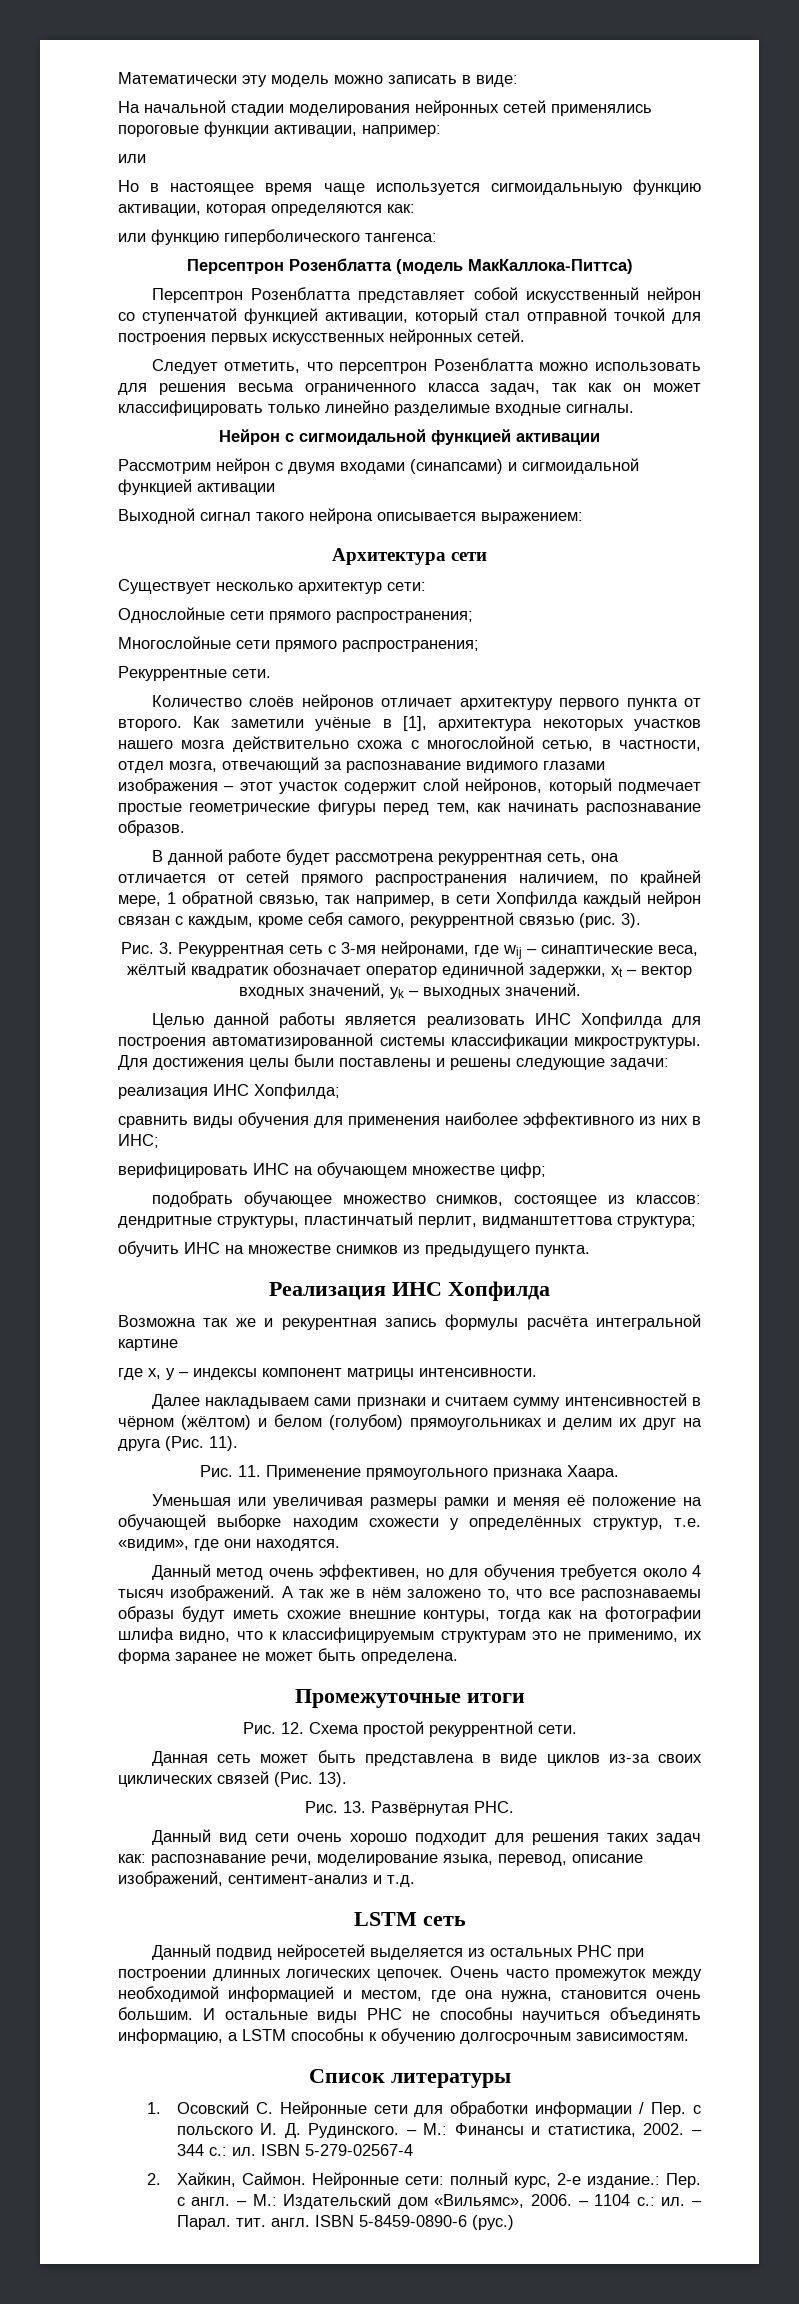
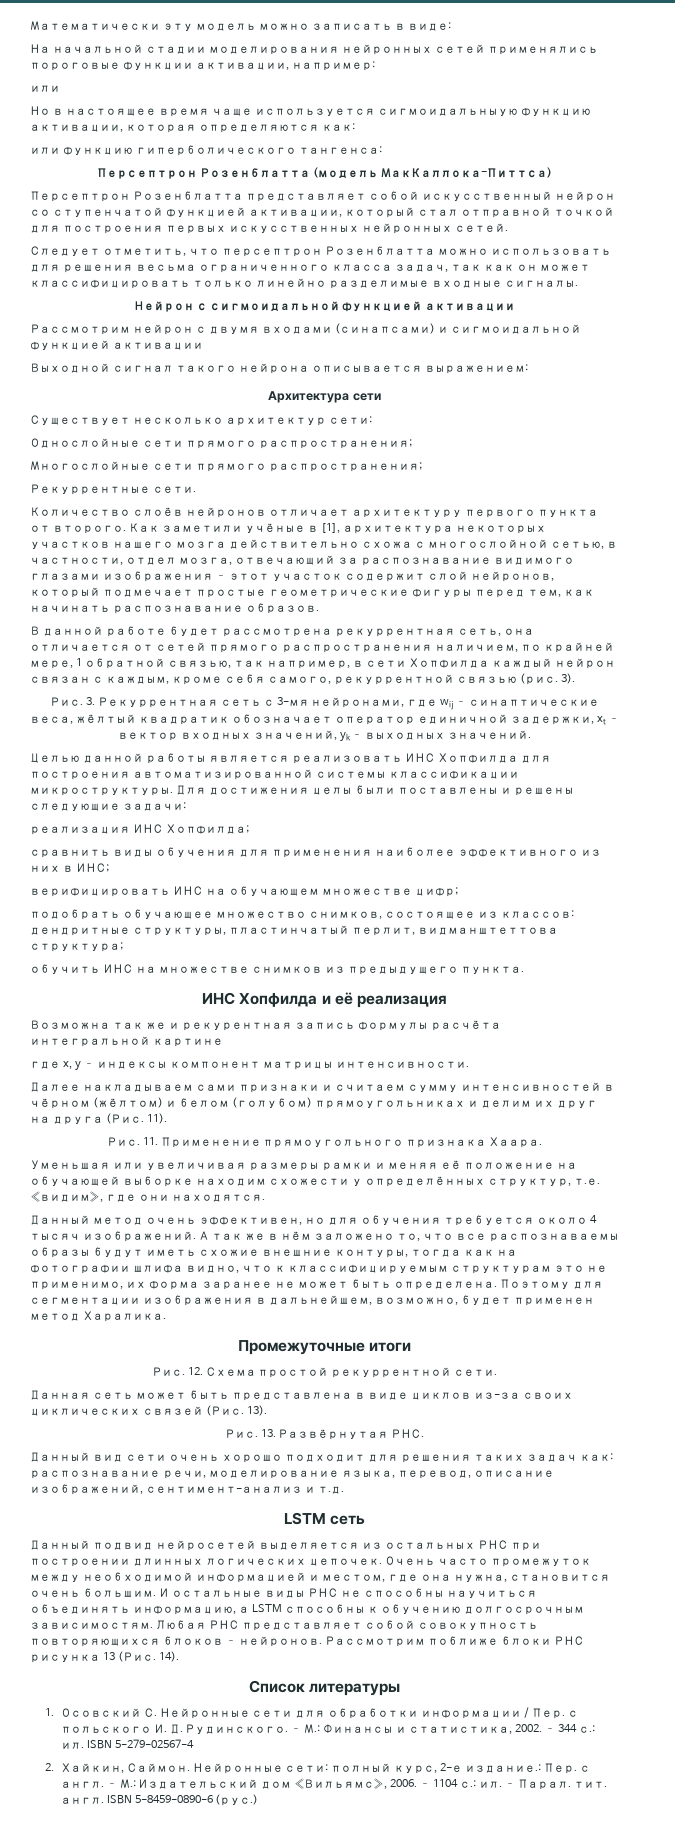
[269,1281,550,1301] Реализация ИНС Хопфилда -> [202,992,447,1008] ИНС Хопфилда и её реализация
(458, 1658) none -> [499,1279,603,1289] [30,1295,594,1306] [30,1311,166,1322] Поэтому для сегментации изображения в дальнейшем, возможно, будет применен метод Харалика.
(689, 2036) none -> [155,1620,538,1631] [30,1636,584,1647] [30,1651,179,1663] Любая РНС представляет собой совокупность повторяющихся блоков – нейронов. Рассмотрим поближе блоки РНС рисунка 13 (Рис. 14).

